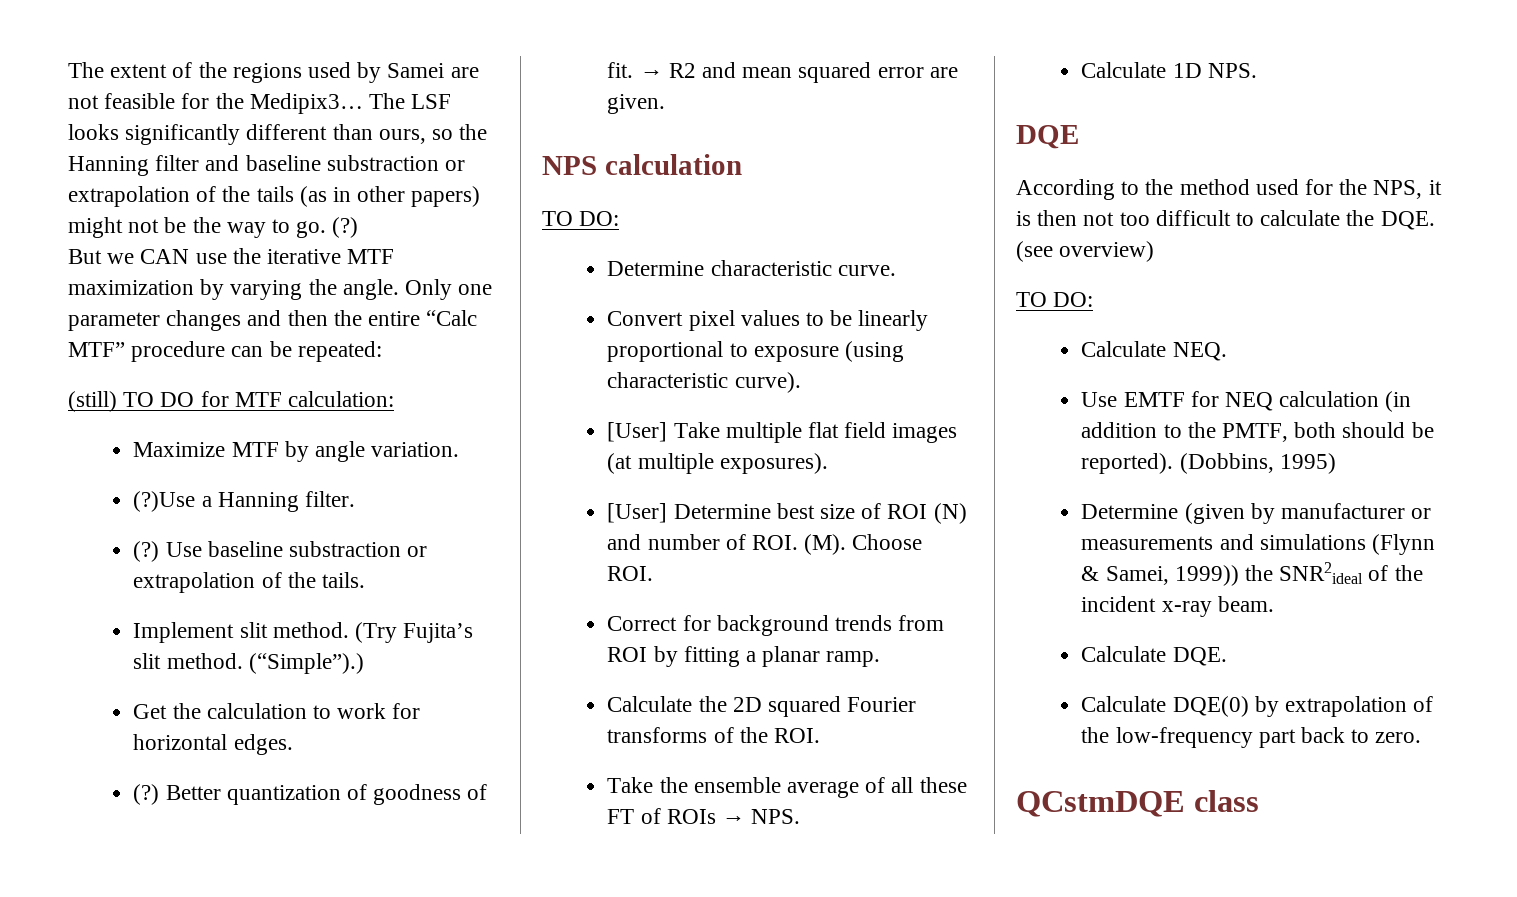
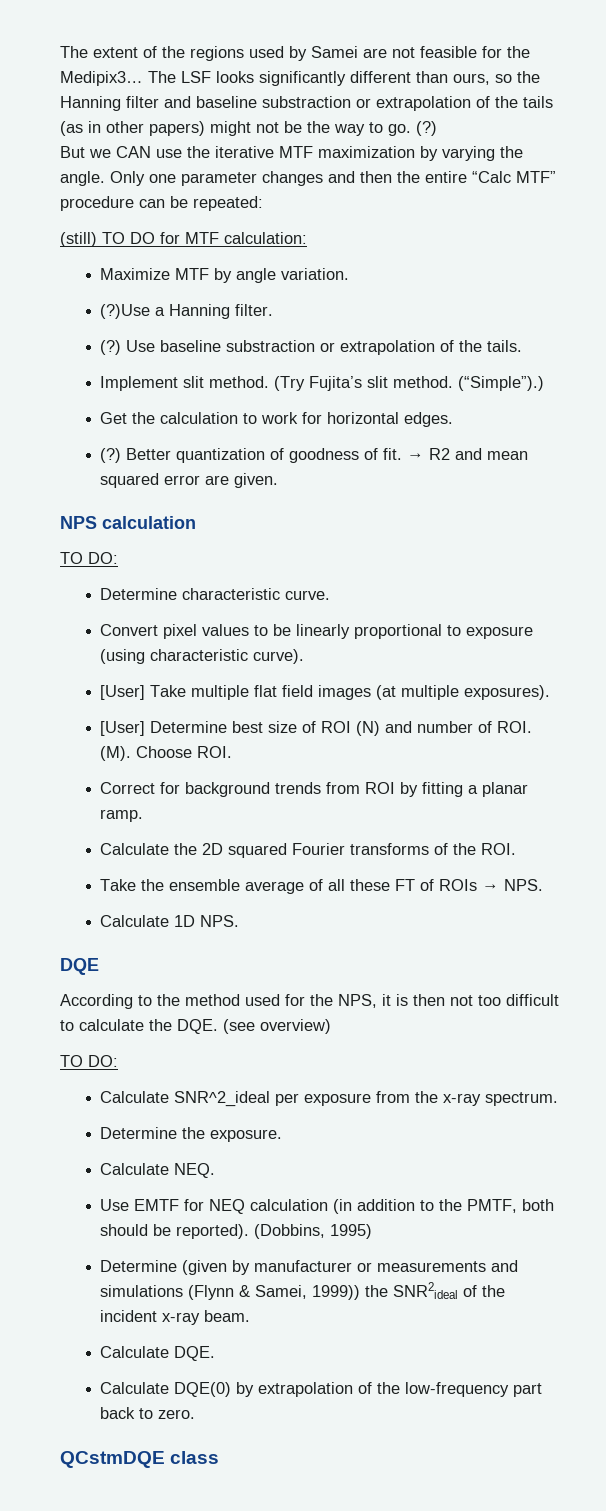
(1094, 299) none -> [100,1091,559,1107] [100,1127,283,1142] // Calculate SNR^2_ideal per exposure from the x-ray spectrum. // Determine the exposure.

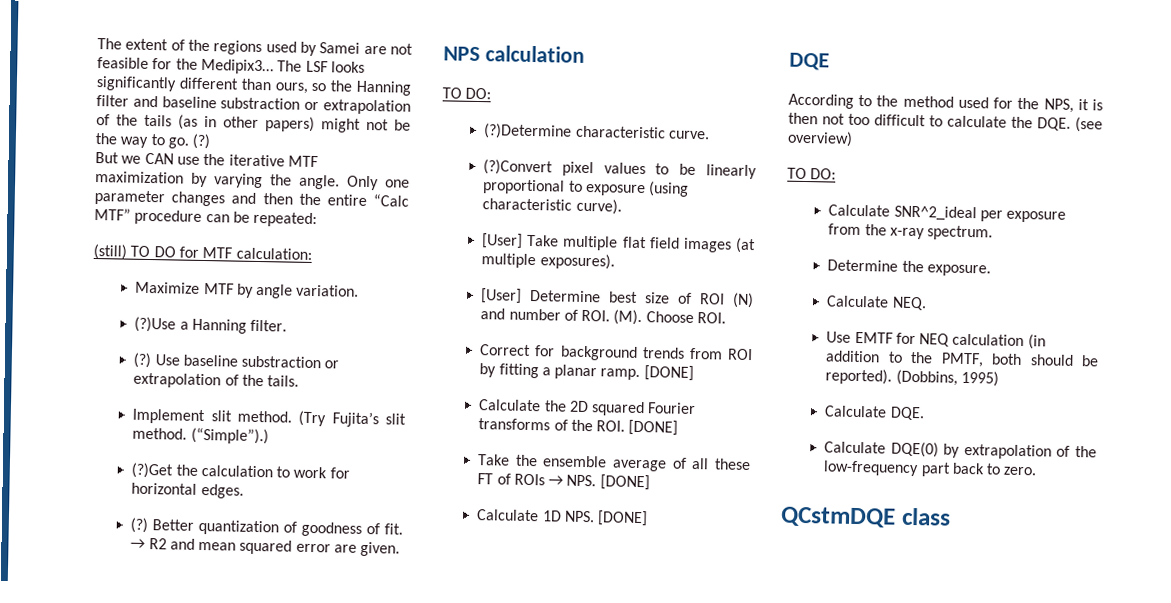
[100,412,128,424] Get -> [131,462,174,479] (?)Get
[100,588,178,600] Determine -> [483,123,573,140] (?)Determine
[100,624,159,636] Convert -> [483,159,554,176] (?)Convert
(144, 815) none -> [643,365,694,381] [DONE]
(517, 849) none -> [628,419,679,436] [DONE]
(544, 885) none -> [599,474,650,491] [DONE]
(240, 921) none -> [597,510,649,527] [DONE]
[100,1260,519,1275] [100,1282,506,1300] [100,1310,251,1325] // Determine (given by manufacturer or measurements and simulations (Flynn & Samei, 1999)) the SNR2ideal of the incident x-ray beam. -> (999, 378) none

